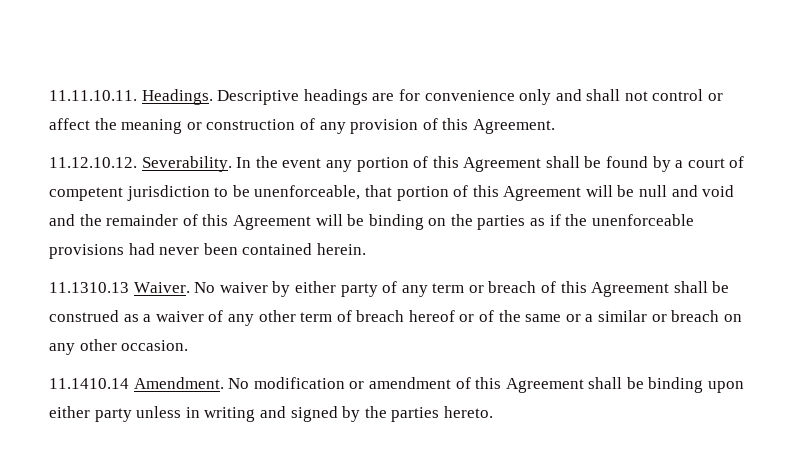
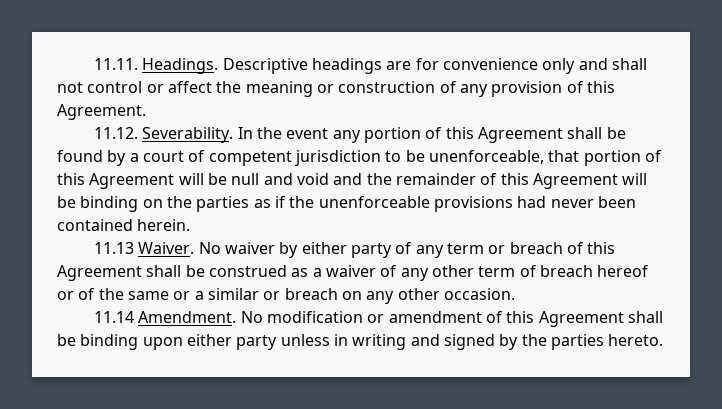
[49,90,137,101] 11.11.10.11. -> [94,58,139,70] 11.11.
[49,157,137,168] 11.12.10.12. -> [94,127,139,139] 11.12.
[49,282,129,293] 11.1310.13 -> [94,242,135,254] 11.13
[49,378,129,389] 11.1410.14 -> [94,311,135,323] 11.14

